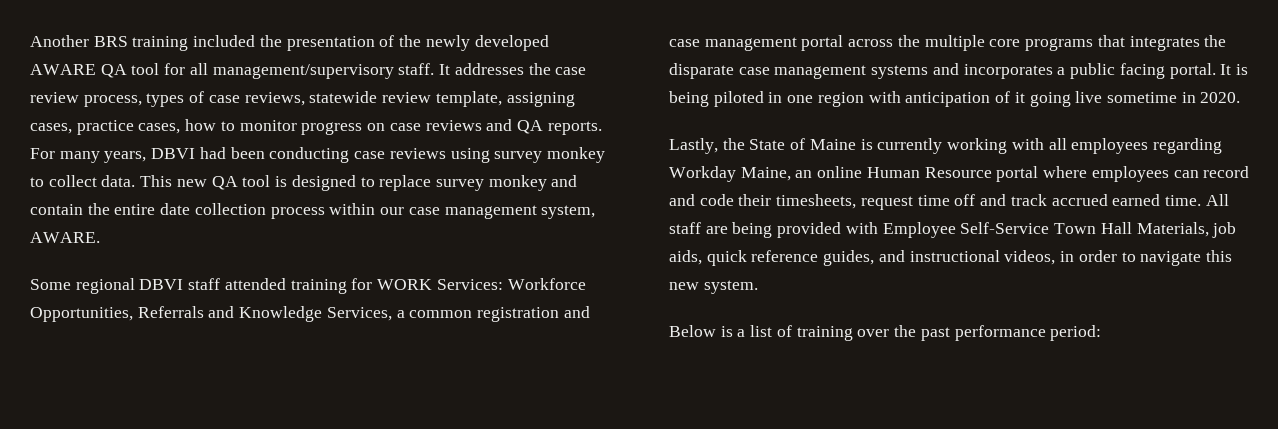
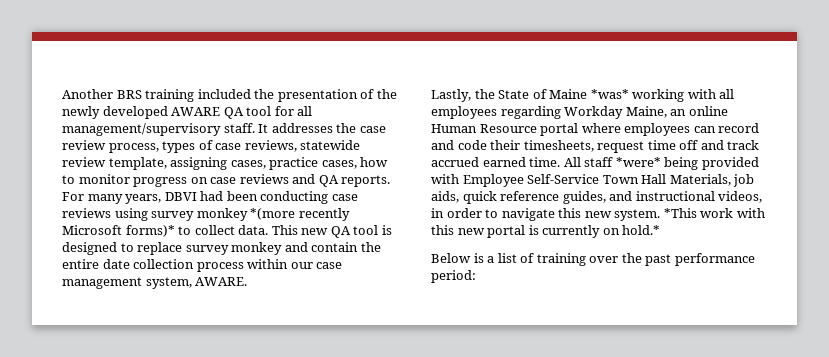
(605, 155) none -> [250,208,350,221] [62,225,175,237] *(more recently Microsoft forms)*
[30,278,586,294] [30,306,590,322] [669,35,1227,51] [669,63,1248,79] [669,91,1241,107] // Some regional DBVI staff attended training for WORK Services: Workforce Opportunities, Referrals and Knowledge Services, a common registration and case management portal across the multiple core programs that integrates the disparate case management systems and incorporates a public facing portal. It is being piloted in one region with anticipation of it going live sometime in 2020. -> (248, 281) none
[860,138,943,154] is currently -> [590,89,629,99] *was*
[705,226,728,234] are -> [615,157,661,167] *were*
(758, 287) none -> [663,208,765,218] [431,225,661,238] *This work with this new portal is currently on hold.*

